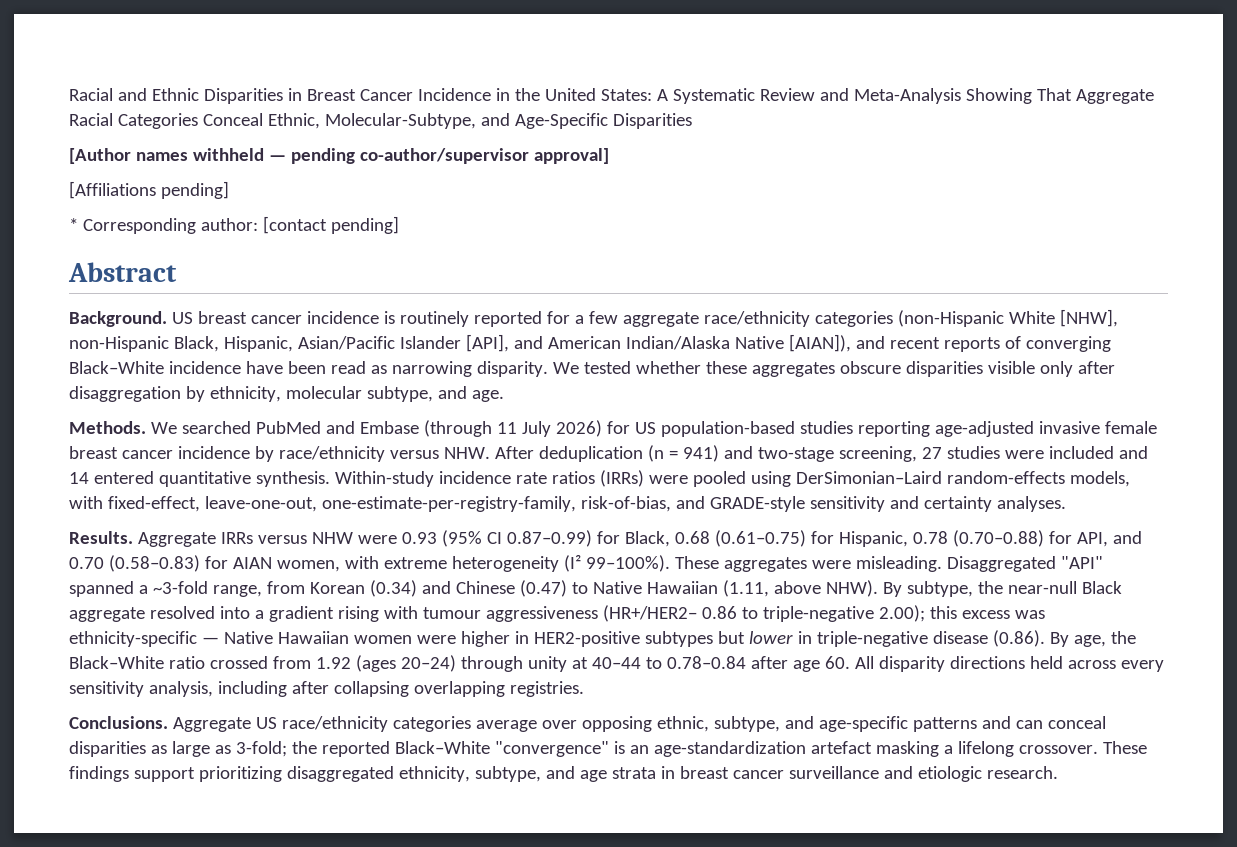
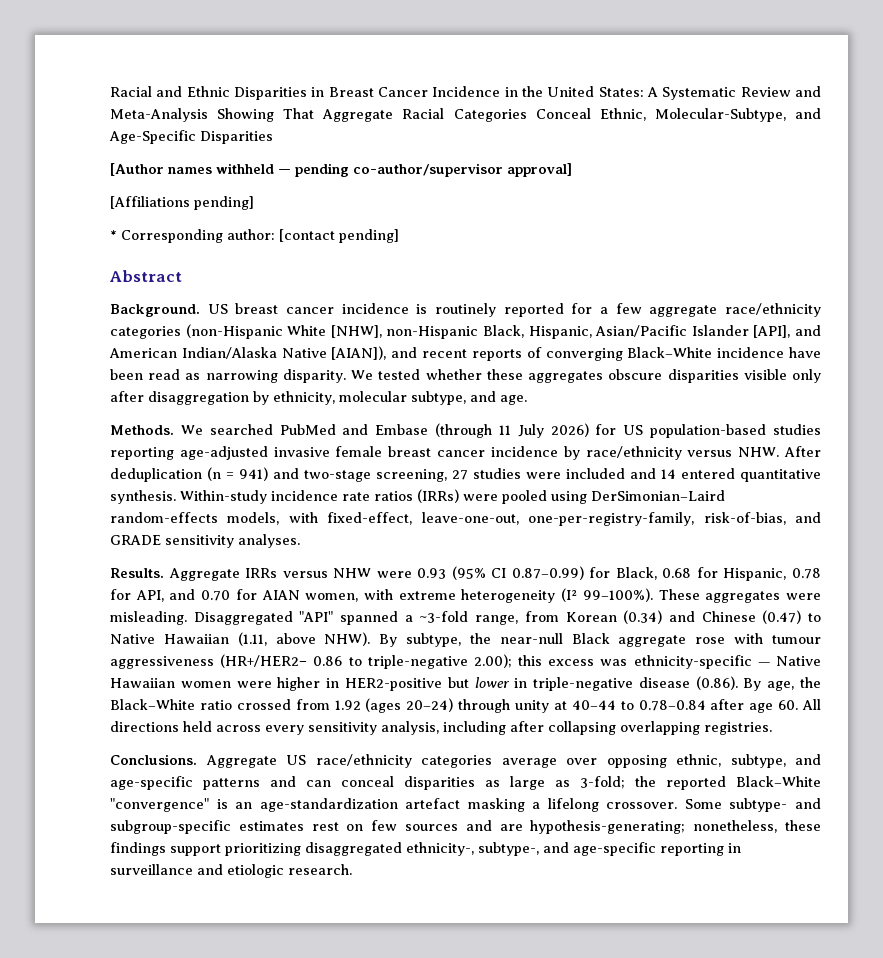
[321,496,576,512] one-estimate-per-registry-family, -> [528,512,695,526] one-per-registry-family,
[709,496,992,512] GRADE-style sensitivity and certainty -> [110,535,234,548] GRADE sensitivity
[714,530,806,547] (0.61–0.75) -> (692, 573) none
[952,530,1044,547] (0.70–0.88) -> (821, 573) none
[108,555,200,572] (0.58–0.83) -> (231, 595) none
[149,606,379,622] resolved into a gradient rising -> [695,637,726,644] rose
[644,631,713,647] subtypes -> (442, 684) none
[878,656,945,672] disparity -> (821, 704) none
[1102,741,1147,754] [69,766,784,782] These findings support prioritizing disaggregated ethnicity, subtype, and age strata in breast cancer -> [684,798,821,812] [110,820,821,834] [110,842,741,856] Some subtype- and subgroup-specific estimates rest on few sources and are hypothesis-generating; nonetheless, these findings support prioritizing disaggregated ethnicity-, subtype-, and age-specific reporting in

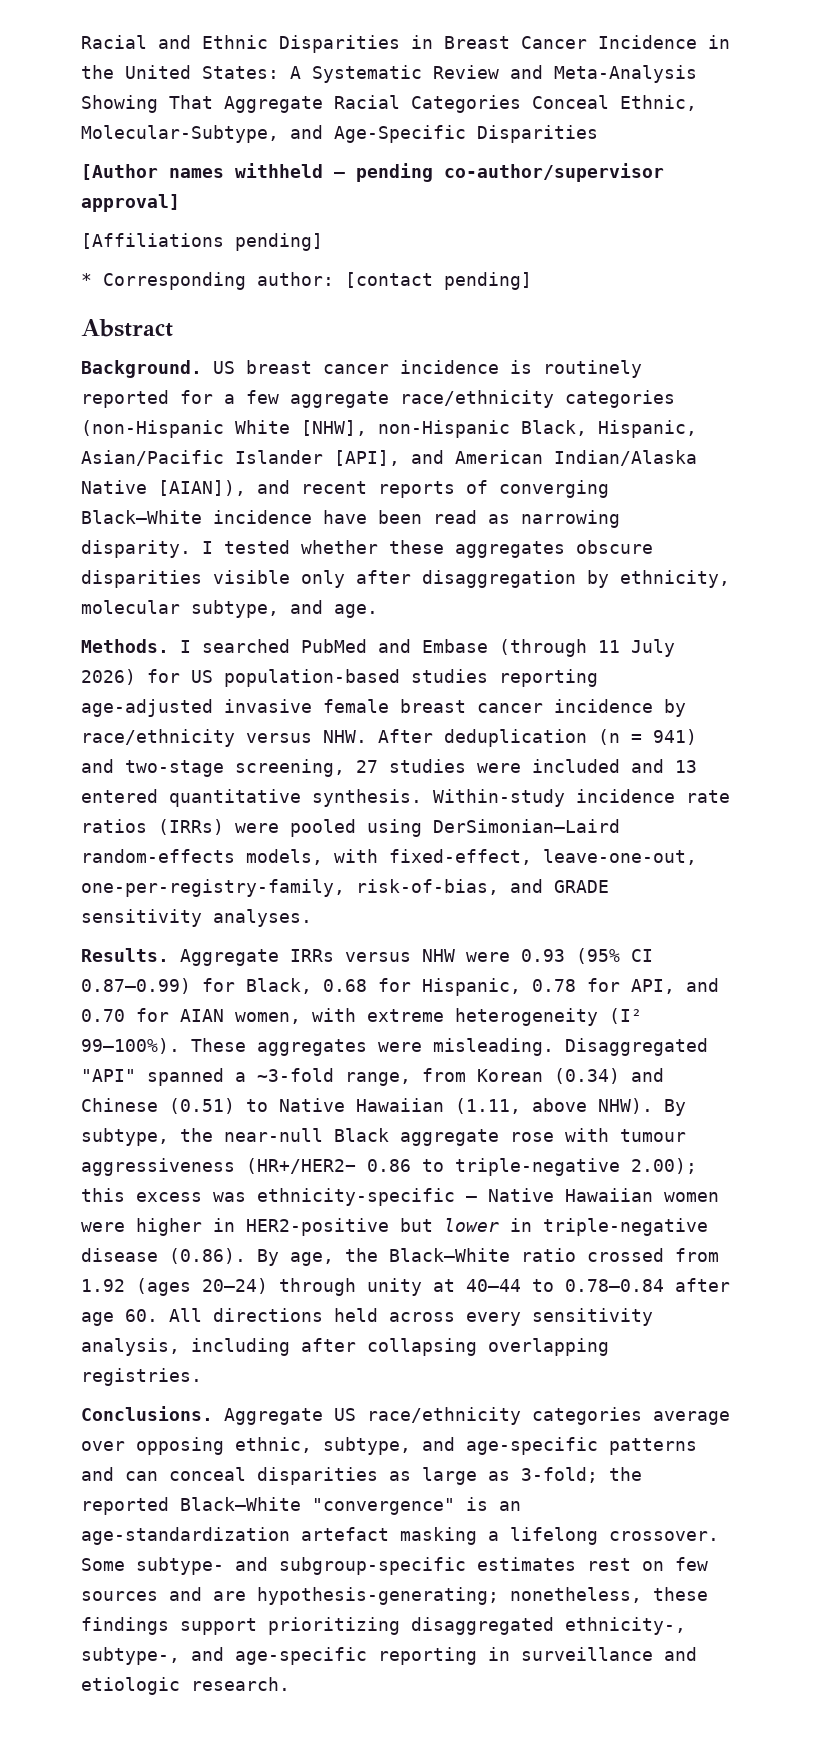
[351,370,374,380] We -> [202,541,213,554] I
[180,425,203,435] We -> [180,640,191,653] I
[661,469,676,479] 14 -> [675,760,697,773] 13
[762,610,802,624] (0.47) -> [169,1098,235,1114] (0.51)

